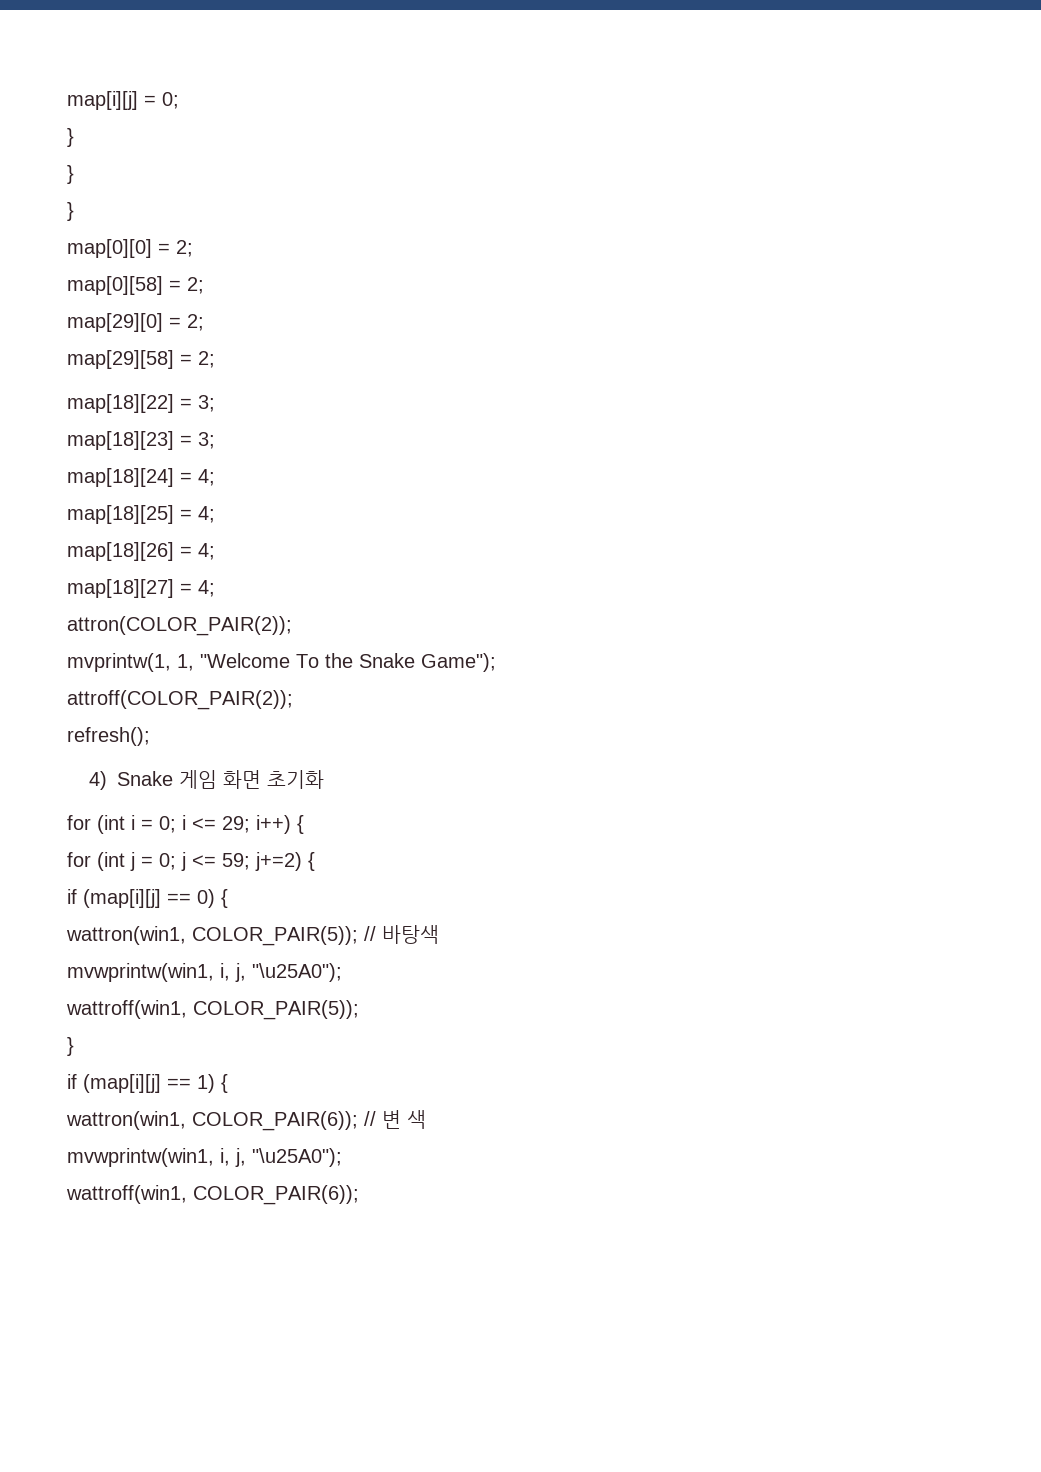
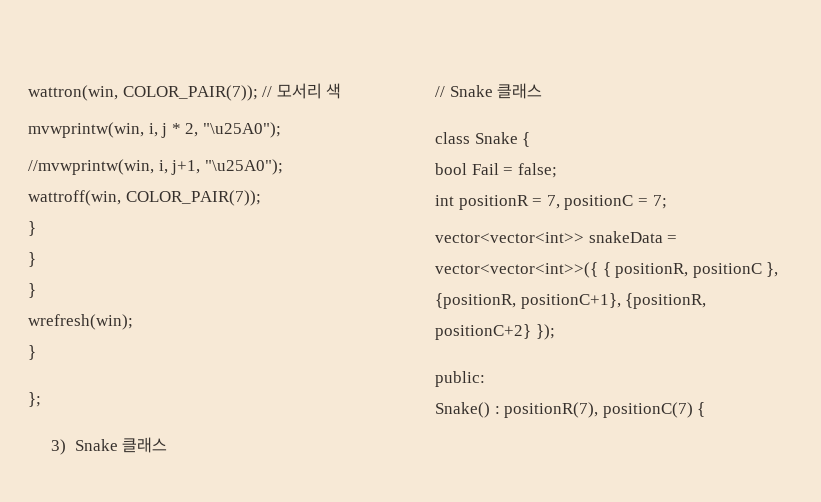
[67,91,179,110] [67,128,74,147] [67,165,74,184] [67,202,74,221] [67,239,193,258] [67,276,204,295] [67,313,204,332] [67,350,215,369] [67,394,215,413] [67,431,215,450] [67,468,215,487] [67,505,215,524] [67,542,215,561] [67,579,215,598] [67,616,292,636] [67,653,496,672] [67,690,293,710] [67,727,150,746] [89,770,325,790] [67,815,304,834] [67,852,315,871] [67,889,228,908] [66,925,439,946] [67,963,342,982] [66,1000,359,1020] [67,1037,74,1056] [67,1074,228,1093] [66,1110,426,1131] [67,1148,342,1167] [66,1185,359,1205] map[i][j] = 0; // } // } // } // map[0][0] = 2; // map[0][58] = 2; // map[29][0] = 2; // map[29][58] = 2; // map[18][22] = 3; // map[18][23] = 3; // map[18][24] = 4; // map[18][25] = 4; // map[18][26] = 4; // map[18][27] = 4; // attron(COLOR_PAIR(2)); // mvprintw(1, 1, "Welcome To the Snake Game"); // attroff(COLOR_PAIR(2)); // refresh(); // 4) Snake 게임 화면 초기화 // for (int i = 0; i <= 29; i++) { // for (int j = 0; j <= 59; j+=2) { // if (map[i][j] == 0) { // wattron(win1, COLOR_PAIR(5)); // 바탕색 // mvwprintw(win1, i, j, "\u25A0"); // wattroff(win1, COLOR_PAIR(5)); // } // if (map[i][j] == 1) { // wattron(win1, COLOR_PAIR(6)); // 변 색 // mvwprintw(win1, i, j, "\u25A0"); // wattroff(win1, COLOR_PAIR(6)); -> [28,83,342,101] [28,122,281,138] [28,159,283,175] [28,190,261,206] [28,221,36,236] [28,252,36,267] [28,283,36,298] [28,314,133,330] [28,345,36,360] [28,392,41,407] [51,437,168,455] [435,83,543,99] [435,132,531,147] [435,163,557,178] [435,195,667,210] [435,231,678,243] [435,262,779,278] [435,293,707,309] [435,324,555,340] [435,371,485,387] [435,402,706,418] wattron(win, COLOR_PAIR(7)); // 모서리 색 // mvwprintw(win, i, j * 2, "\u25A0"); // //mvwprintw(win, i, j+1, "\u25A0"); // wattroff(win, COLOR_PAIR(7)); // } // } // } // wrefresh(win); // } // }; // 3) Snake 클래스 // // Snake 클래스 // class Snake { // bool Fail = false; // int positionR = 7, positionC = 7; // vector<vector<int>> snakeData = vector<vector<int>>({ { positionR, positionC }, {positionR, positionC+1}, {positionR, positionC+2} }); // public: // Snake() : positionR(7), positionC(7) {

